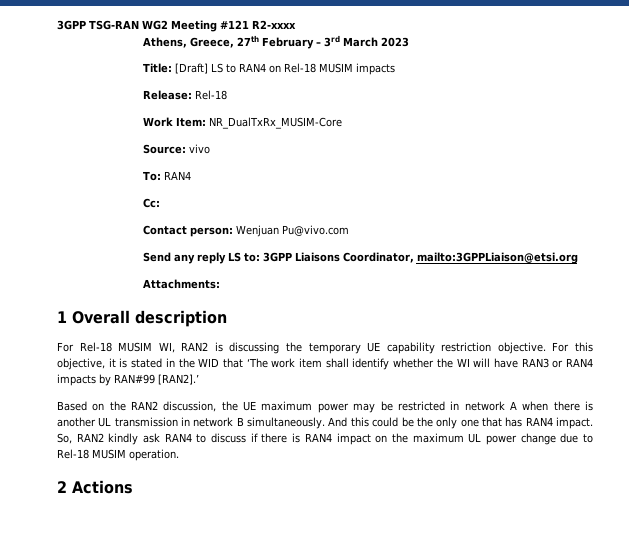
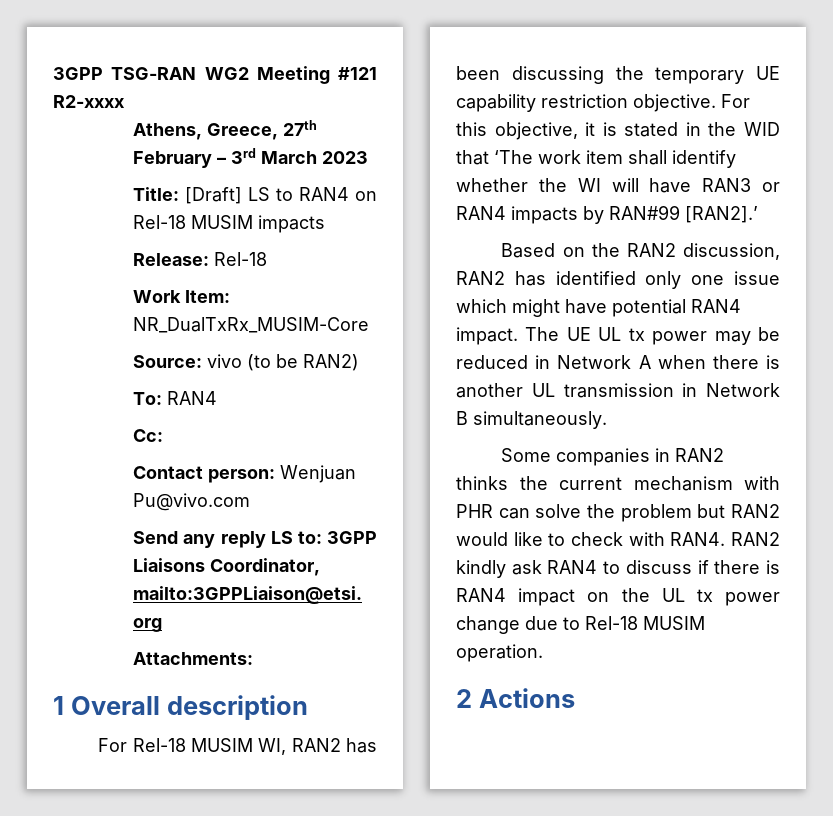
(210, 149) none -> [247,354,360,371] (to be RAN2)
[214,342,223,352] is -> [346,738,377,753] [456,66,500,80] has been
[221,401,505,413] the UE maximum power may be restricted in network -> [456,271,780,289] [456,299,741,317] [456,327,780,345] [456,355,632,369] RAN2 has identified only one issue which might have potential RAN4 impact. The UE UL tx power may be reduced in Network
[193,417,234,427] network -> [706,383,780,397] Network
[328,417,593,429] [57,433,72,444] And this could be the only one that has RAN4 impact. So, -> [501,448,725,466] [456,476,780,491] [456,504,780,522] [456,532,726,546] // Some companies in RAN2 thinks the current mechanism with PHR can solve the problem but RAN2 would like to check with RAN4.
[412,433,482,443] maximum UL -> [661,588,713,602] UL tx

